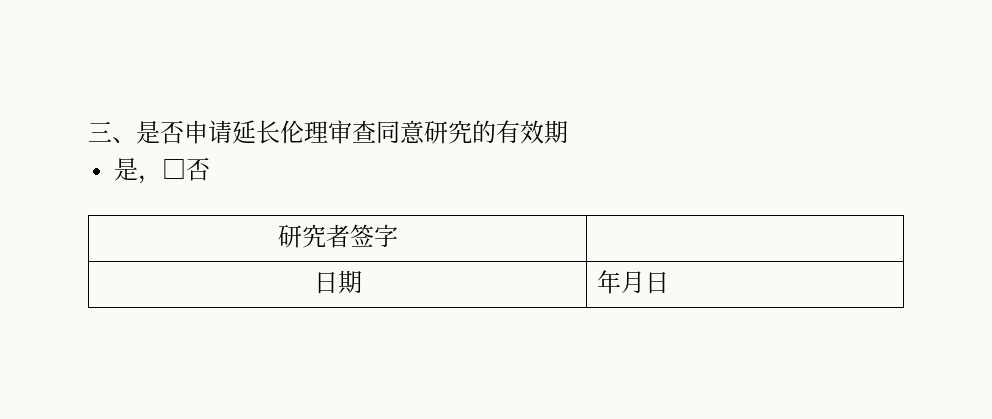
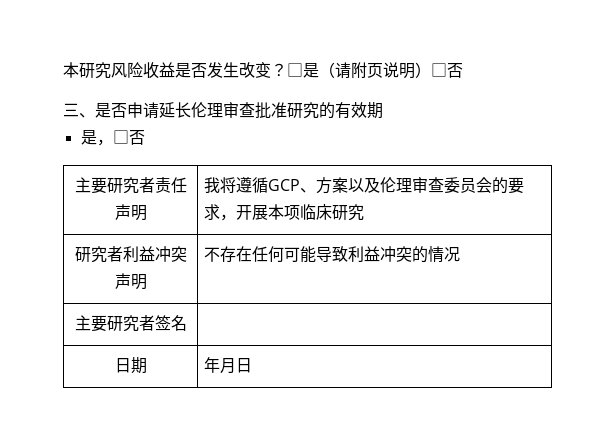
(88, 131) none -> [63,62,463,79] 本研究风险收益是否发生改变？□是（请附页说明）□否 //
[376,120,425,144] 同意 -> [255,102,287,119] 批准
(211, 169) none -> [74,177,187,194] [114,204,147,221] [203,177,524,194] [203,204,364,221] [74,246,187,263] [114,273,147,290] [203,246,460,263] [74,315,107,332] 主要研究者责任声明 | 我将遵循GCP、方案以及伦理审查委员会的要求，开展本项临床研究 // 研究者利益冲突声明 | 不存在任何可能导致利益冲突的情况 // 主要
[373,224,398,247] 字 -> [170,315,187,331] 名

